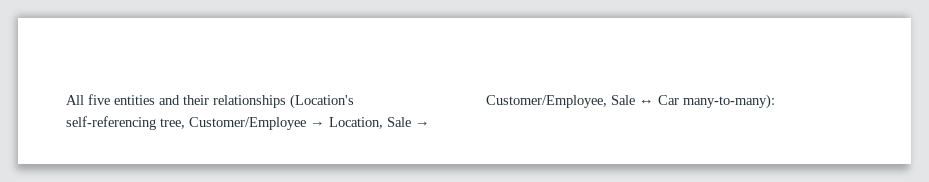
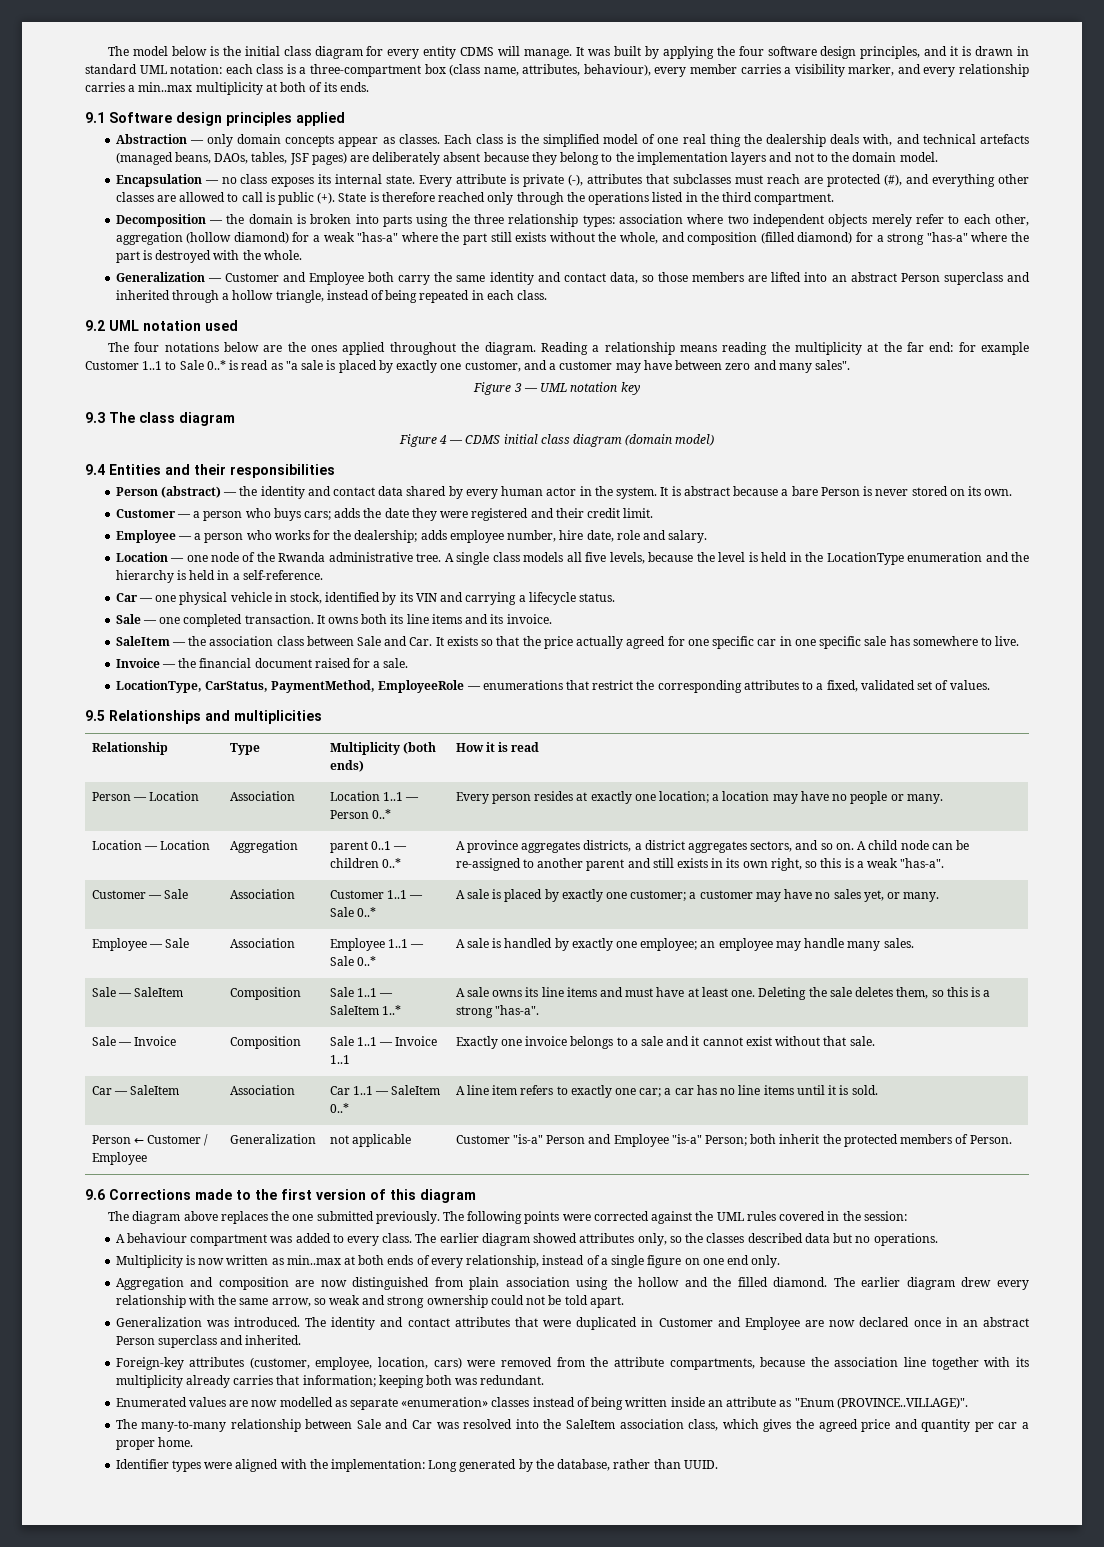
[66,94,354,109] [66,116,430,130] [486,94,775,109] All five entities and their relationships (Location's self-referencing tree, Customer/Employee → Location, Sale → Customer/Employee, Sale ↔ Car many-to-many): -> [108,46,1029,59] [85,64,1029,77] [85,82,369,95] [85,112,345,126] [115,134,1030,147] [115,152,938,165] [115,174,1029,187] [115,192,835,205] [115,214,1029,227] [115,232,1030,245] [115,250,302,263] [115,272,1031,285] [115,290,548,303] [85,320,238,331] [108,342,1030,355] [85,360,851,373] [473,382,640,395] [85,412,235,426] [398,434,715,447] [85,464,335,478] [115,486,1013,499] [115,508,654,521] [115,530,708,543] [115,552,1030,565] [115,570,323,583] [115,592,616,605] [115,614,552,627] [115,636,1020,649] [115,658,409,668] [115,680,990,693] [85,710,322,724] [91,742,168,755] [229,743,260,755] [329,742,436,755] [329,760,364,772] [455,742,540,752] [91,791,200,801] [229,791,295,801] [329,791,420,801] [329,809,391,819] [455,791,943,804] [91,840,211,850] [229,840,298,853] [329,841,408,853] [329,858,401,868] [455,840,970,853] [455,858,945,871] [91,889,189,899] [229,889,295,899] [329,890,424,899] [329,907,376,917] [455,889,940,902] [91,938,190,951] [229,938,295,948] [329,938,425,951] [329,956,376,966] [455,938,914,951] [91,987,184,997] [229,987,301,1000] [329,987,394,997] [329,1005,401,1015] [455,987,991,1000] [455,1005,539,1018] [91,1036,177,1046] [229,1036,301,1049] [329,1036,438,1046] [329,1055,350,1064] [455,1036,875,1049] [91,1085,180,1095] [229,1085,295,1095] [329,1085,441,1095] [329,1103,349,1113] [455,1085,878,1098] [91,1134,209,1146] [91,1152,147,1165] [229,1134,316,1144] [329,1134,411,1147] [455,1134,1012,1147] [85,1189,476,1203] [108,1211,907,1224] [115,1233,938,1246] [115,1255,781,1268] [115,1277,1029,1290] [115,1295,624,1308] [115,1317,1030,1330] [115,1335,302,1348] [115,1357,1029,1370] [115,1375,545,1388] [115,1397,968,1410] [115,1419,1030,1432] [115,1437,193,1450] [115,1459,718,1472] The model below is the initial class diagram for every entity CDMS will manage. It was built by applying the four software design principles, and it is drawn in standard UML notation: each class is a three-compartment box (class name, attributes, behaviour), every member carries a visibility marker, and every relationship carries a min..max multiplicity at both of its ends. // 9.1 Software design principles applied // Abstraction — only domain concepts appear as classes. Each class is the simplified model of one real thing the dealership deals with, and technical artefacts (managed beans, DAOs, tables, JSF pages) are deliberately absent because they belong to the implementation layers and not to the domain model. // Encapsulation — no class exposes its internal state. Every attribute is private (-), attributes that subclasses must reach are protected (#), and everything other classes are allowed to call is public (+). State is therefore reached only through the operations listed in the third compartment. // Decomposition — the domain is broken into parts using the three relationship types: association where two independent objects merely refer to each other, aggregation (hollow diamond) for a weak "has-a" where the part still exists without the whole, and composition (filled diamond) for a strong "has-a" where the part is destroyed with the whole. // Generalization — Customer and Employee both carry the same identity and contact data, so those members are lifted into an abstract Person superclass and inherited through a hollow triangle, instead of being repeated in each class. // 9.2 UML notation used // The four notations below are the ones applied throughout the diagram. Reading a relationship means reading the multiplicity at the far end: for example Customer 1..1 to Sale 0..* is read as "a sale is placed by exactly one customer, and a customer may have between zero and many sales". // Figure 3 — UML notation key // 9.3 The class diagram // Figure 4 — CDMS initial class diagram (domain model) // 9.4 Entities and their responsibilities // Person (abstract) — the identity and contact data shared by every human actor in the system. It is abstract because a bare Person is never stored on its own. // Customer — a person who buys cars; adds the date they were registered and their credit limit. // Employee — a person who works for the dealership; adds employee number, hire date, role and salary. // Location — one node of the Rwanda administrative tree. A single class models all five levels, because the level is held in the LocationType enumeration and the hierarchy is held in a self-reference. // Car — one physical vehicle in stock, identified by its VIN and carrying a lifecycle status. // Sale — one completed transaction. It owns both its line items and its invoice. // SaleItem — the association class between Sale and Car. It exists so that the price actually agreed for one specific car in one specific sale has somewhere to live. // Invoice — the financial document raised for a sale. // LocationType, CarStatus, PaymentMethod, EmployeeRole — enumerations that restrict the corresponding attributes to a fixed, validated set of values. // 9.5 Relationships and multiplicities // Relationship | Type | Multiplicity (both ends) | How it is read // Person — Location | Association | Location 1..1 — Person 0..* | Every person resides at exactly one location; a location may have no people or many. // Location — Location | Aggregation | parent 0..1 — children 0..* | A province aggregates districts, a district aggregates sectors, and so on. A child node can be re-assigned to another parent and still exists in its own right, so this is a weak "has-a". // Customer — Sale | Association | Customer 1..1 — Sale 0..* | A sale is placed by exactly one customer; a customer may have no sales yet, or many. // Employee — Sale | Association | Employee 1..1 — Sale 0..* | A sale is handled by exactly one employee; an employee may handle many sales. // Sale — SaleItem | Composition | Sale 1..1 — SaleItem 1..* | A sale owns its line items and must have at least one. Deleting the sale deletes them, so this is a strong "has-a". // Sale — Invoice | Composition | Sale 1..1 — Invoice 1..1 | Exactly one invoice belongs to a sale and it cannot exist without that sale. // Car — SaleItem | Association | Car 1..1 — SaleItem 0..* | A line item refers to exactly one car; a car has no line items until it is sold. // Person ← Customer / Employee | Generalization | not applicable | Customer "is-a" Person and Employee "is-a" Person; both inherit the protected members of Person. // 9.6 Corrections made to the first version of this diagram // The diagram above replaces the one submitted previously. The following points were corrected against the UML rules covered in the session: // A behaviour compartment was added to every class. The earlier diagram showed attributes only, so the classes described data but no operations. // Multiplicity is now written as min..max at both ends of every relationship, instead of a single figure on one end only. // Aggregation and composition are now distinguished from plain association using the hollow and the filled diamond. The earlier diagram drew every relationship with the same arrow, so weak and strong ownership could not be told apart. // Generalization was introduced. The identity and contact attributes that were duplicated in Customer and Employee are now declared once in an abstract Person superclass and inherited. // Foreign-key attributes (customer, employee, location, cars) were removed from the attribute compartments, because the association line together with its multiplicity already carries that information; keeping both was redundant. // Enumerated values are now modelled as separate «enumeration» classes instead of being written inside an attribute as "Enum (PROVINCE..VILLAGE)". // The many-to-many relationship between Sale and Car was resolved into the SaleItem association class, which gives the agreed price and quantity per car a proper home. // Identifier types were aligned with the implementation: Long generated by the database, rather than UUID.

